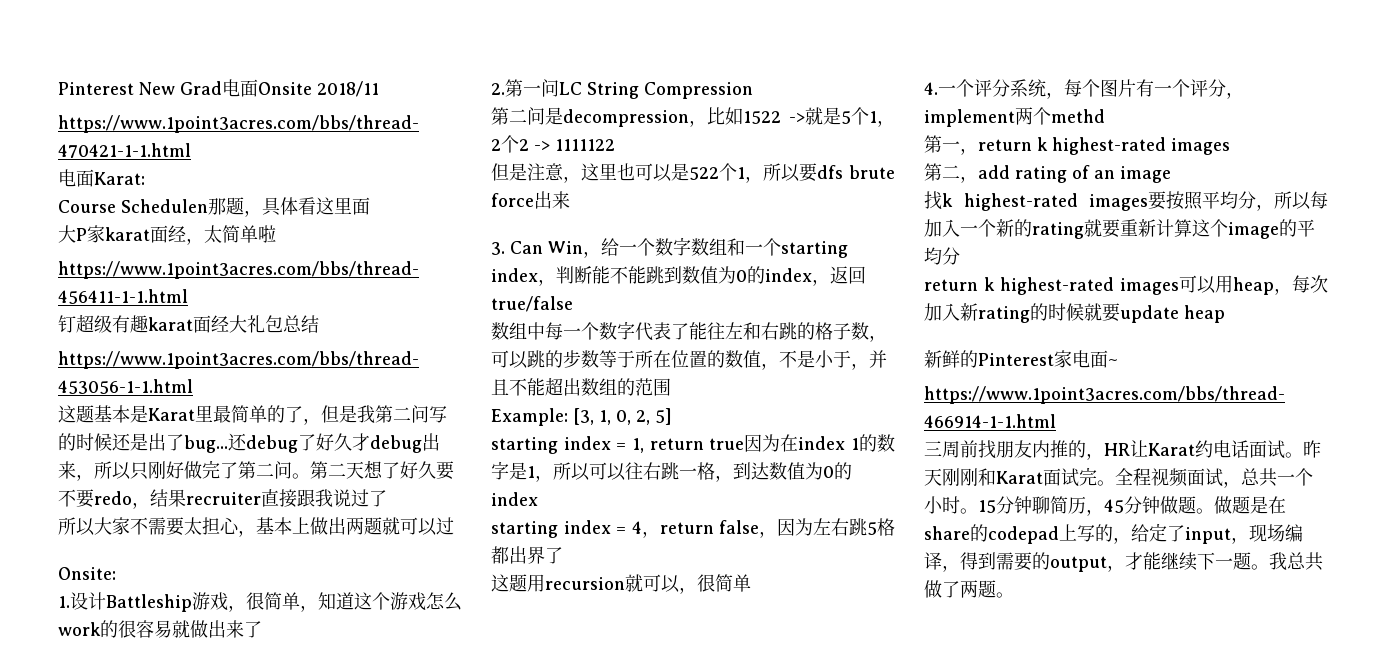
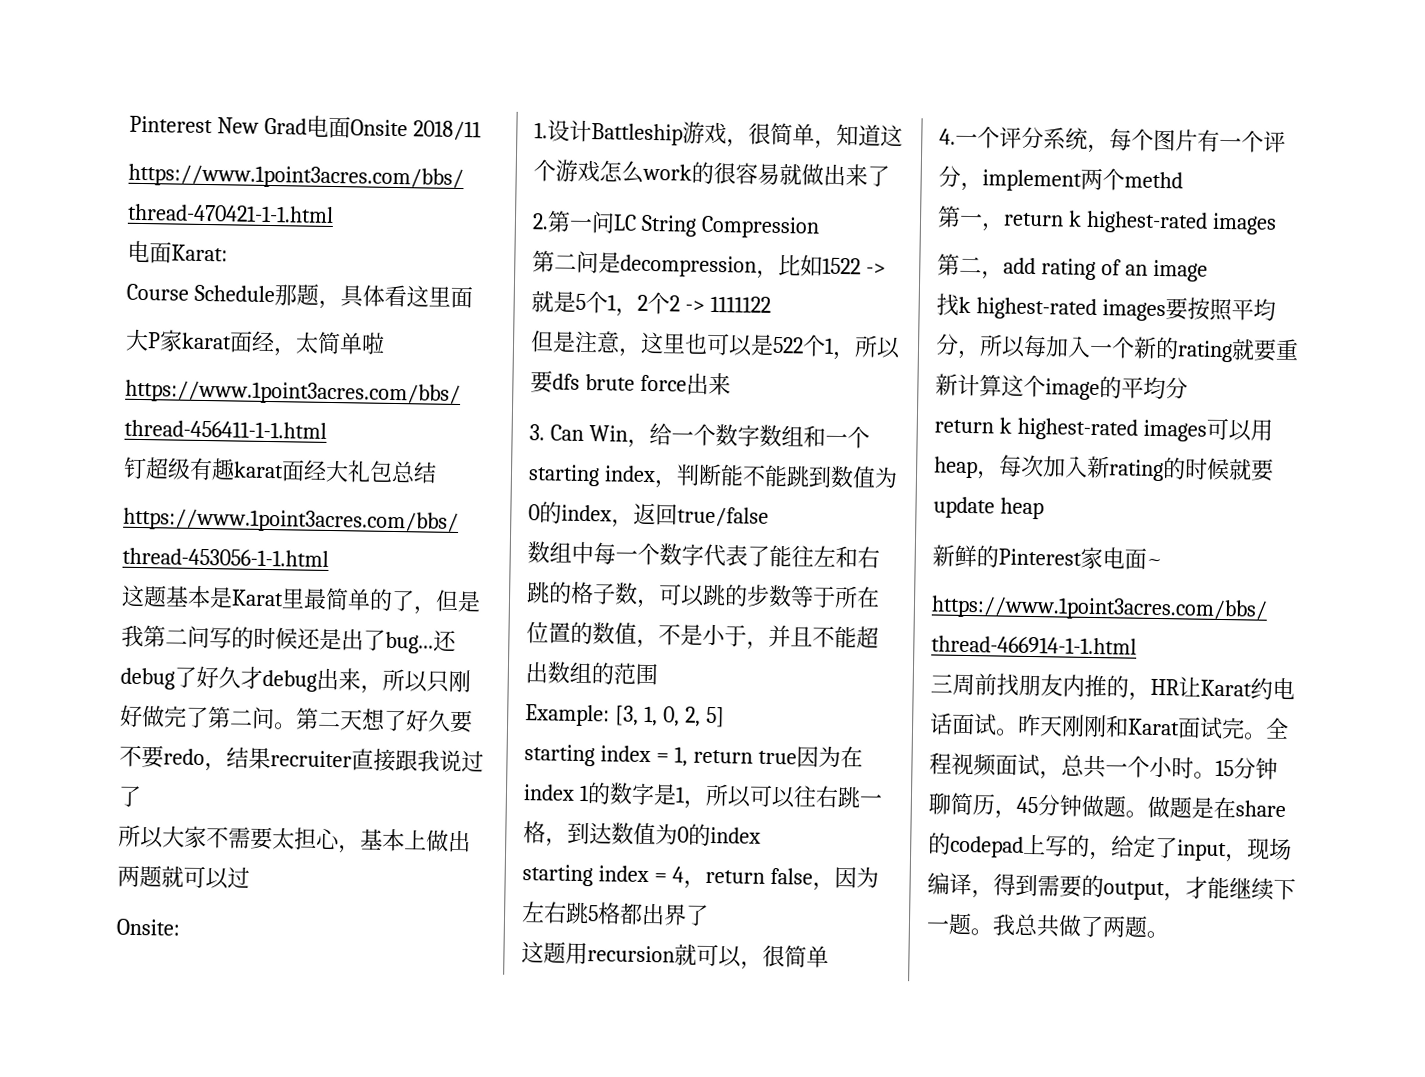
[121,199,208,213] Schedulen -> [193,284,275,303] Schedule

